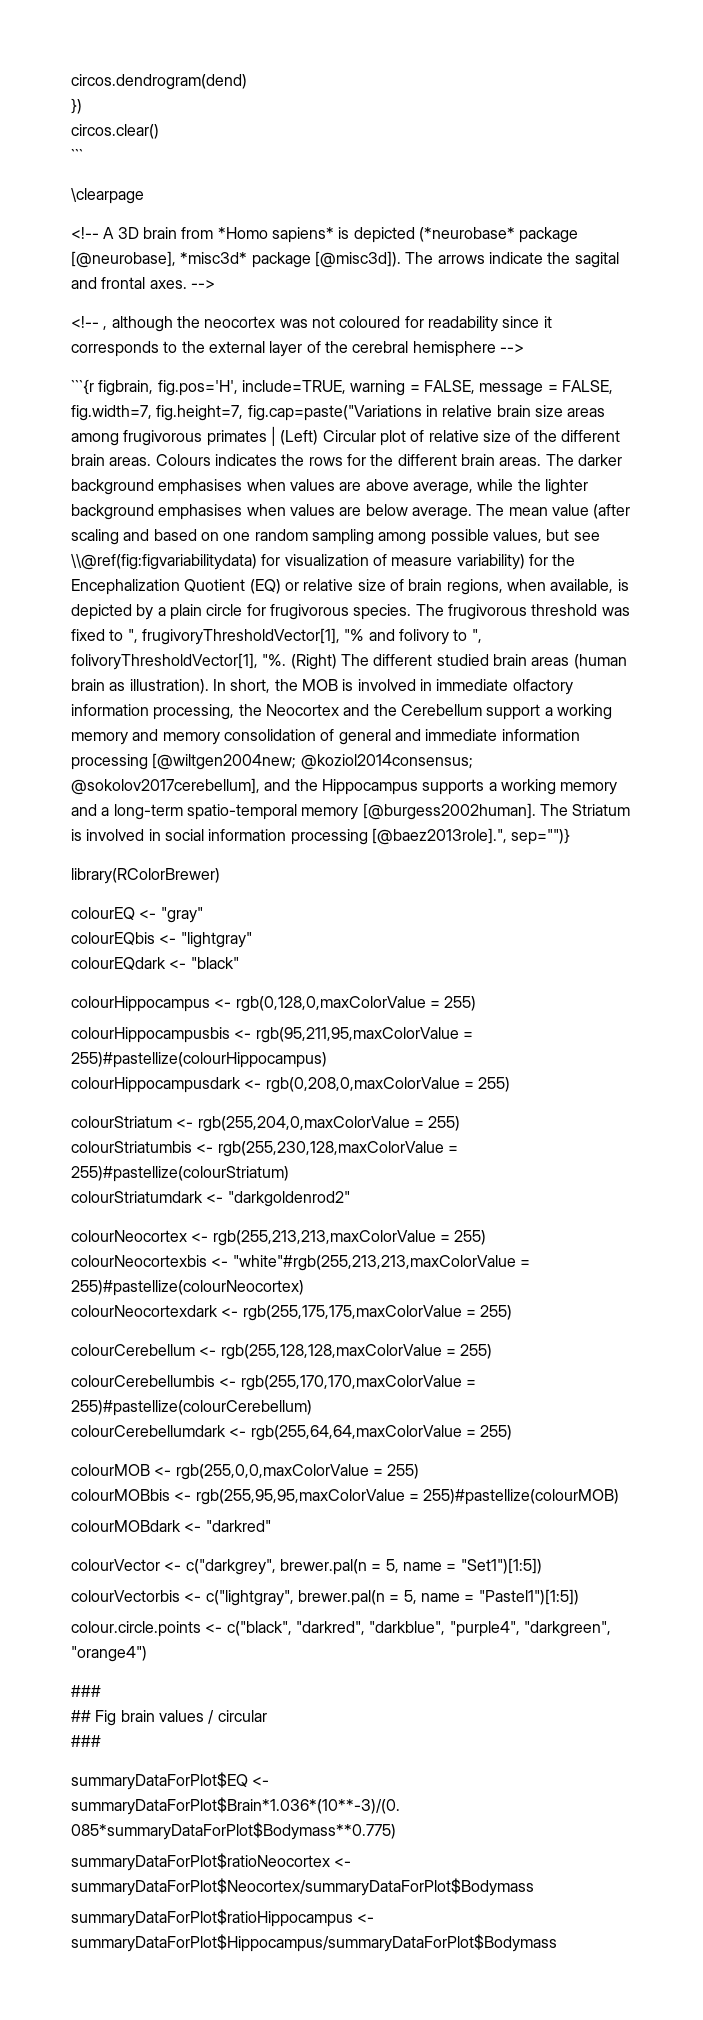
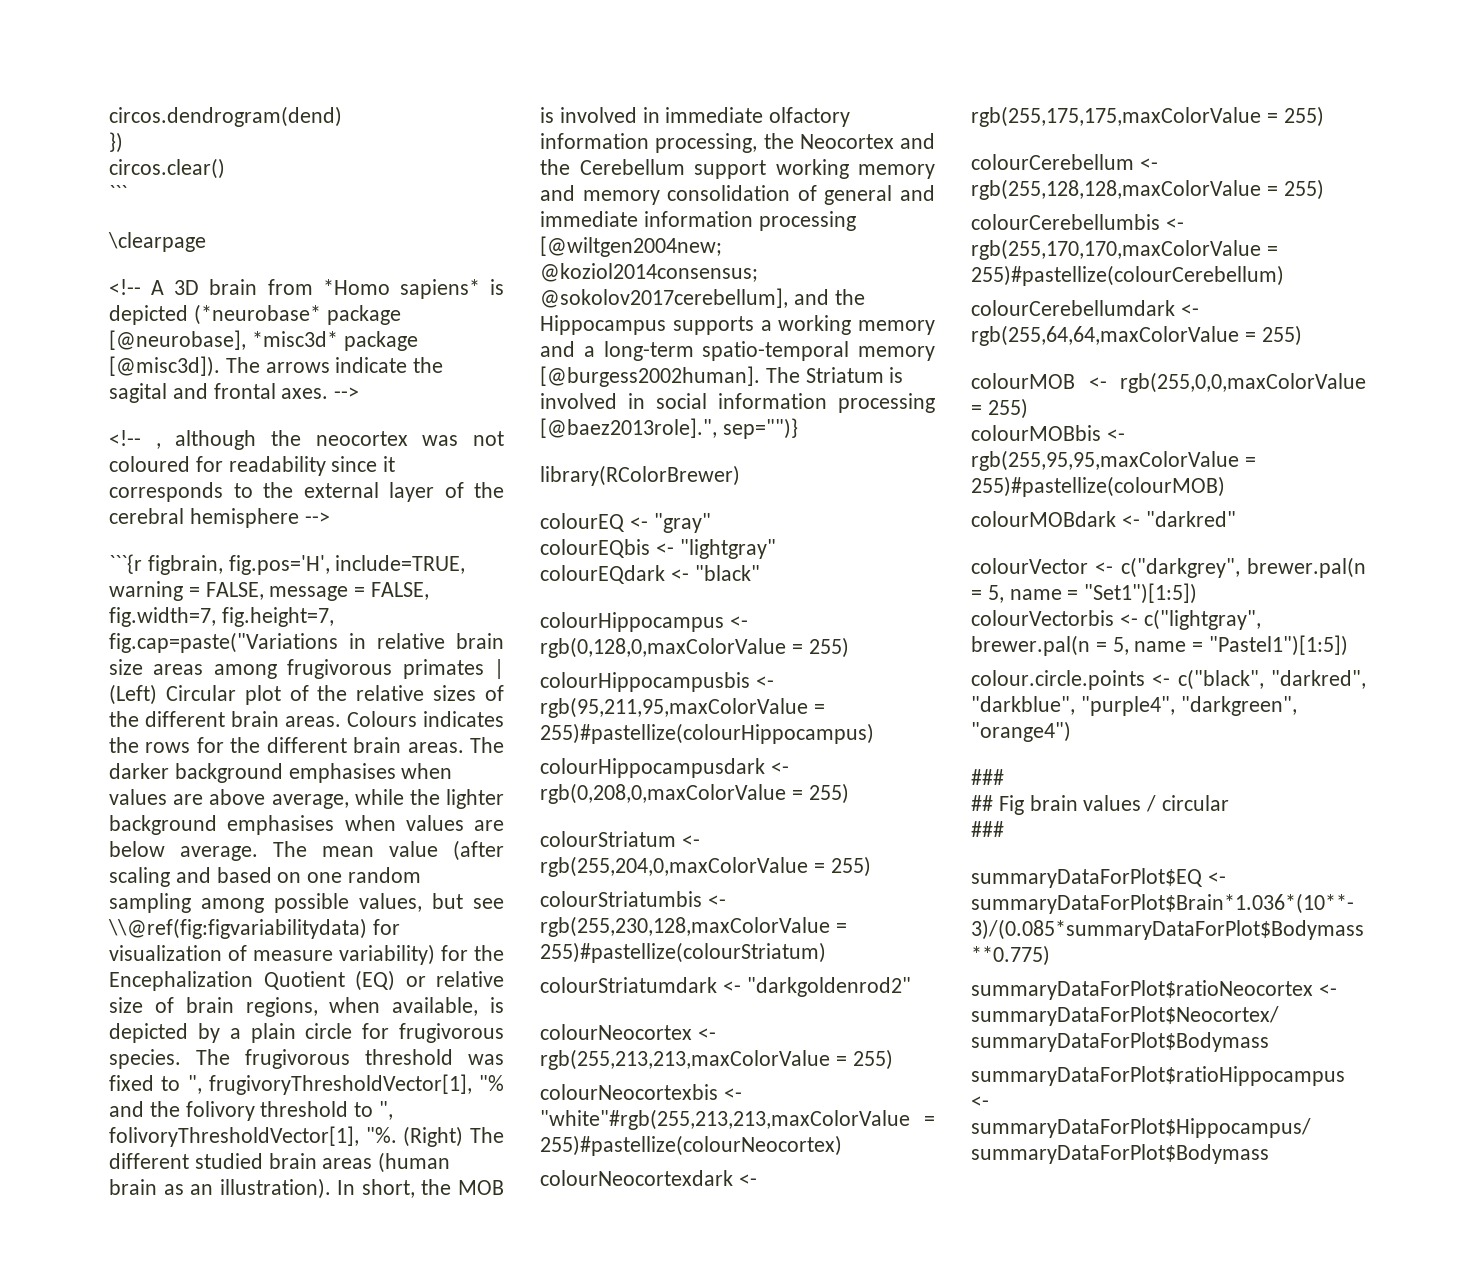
[428,430,511,442] relative size -> [317,685,477,701] the relative sizes
[398,629,449,645] folivory -> [149,1101,349,1121] the folivory threshold
(126, 686) none -> [190,1184,214,1195] an
[544,707,553,716] a -> (766, 169) none

